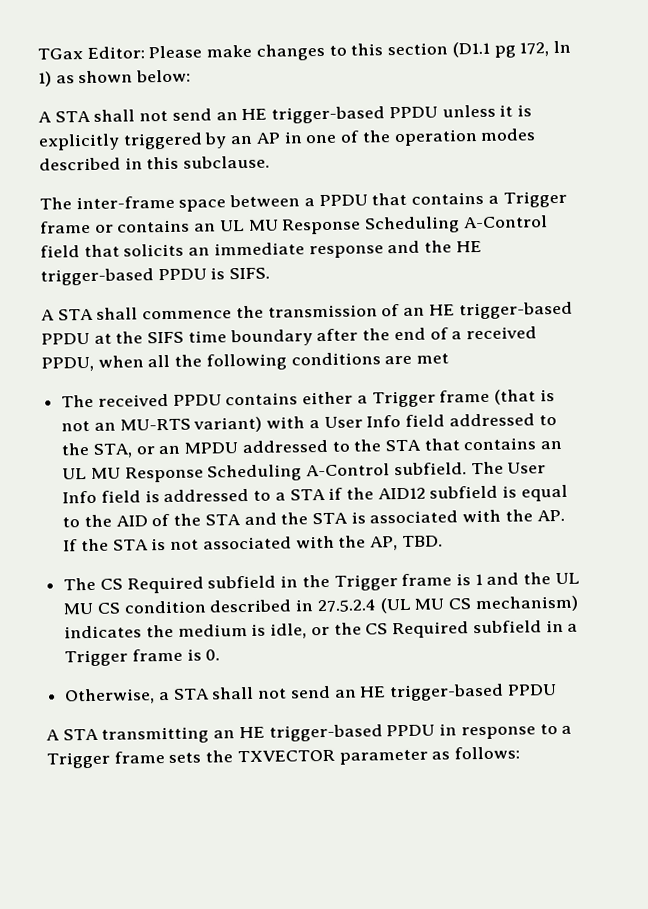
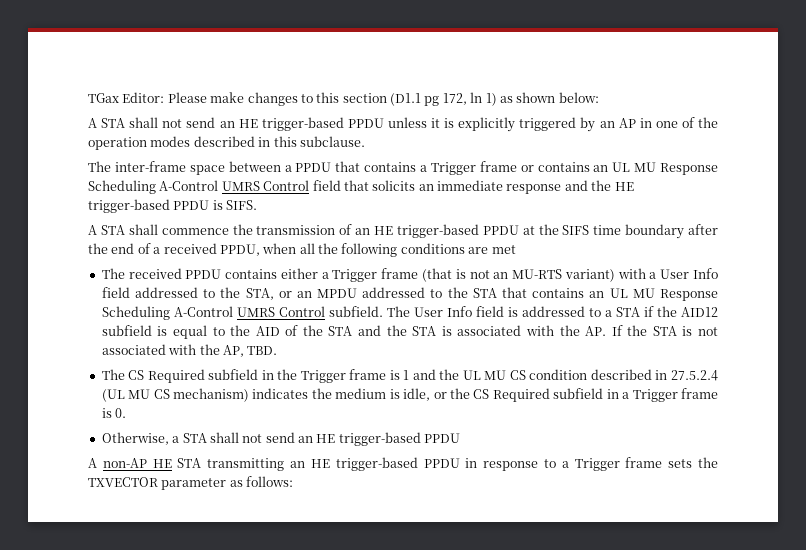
(548, 222) none -> [221,180,310,191] UMRS Control
(391, 470) none -> [236,306,325,317] UMRS Control
(60, 735) none -> [102,458,172,468] non-AP HE

